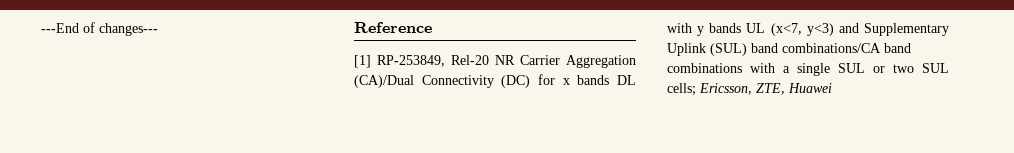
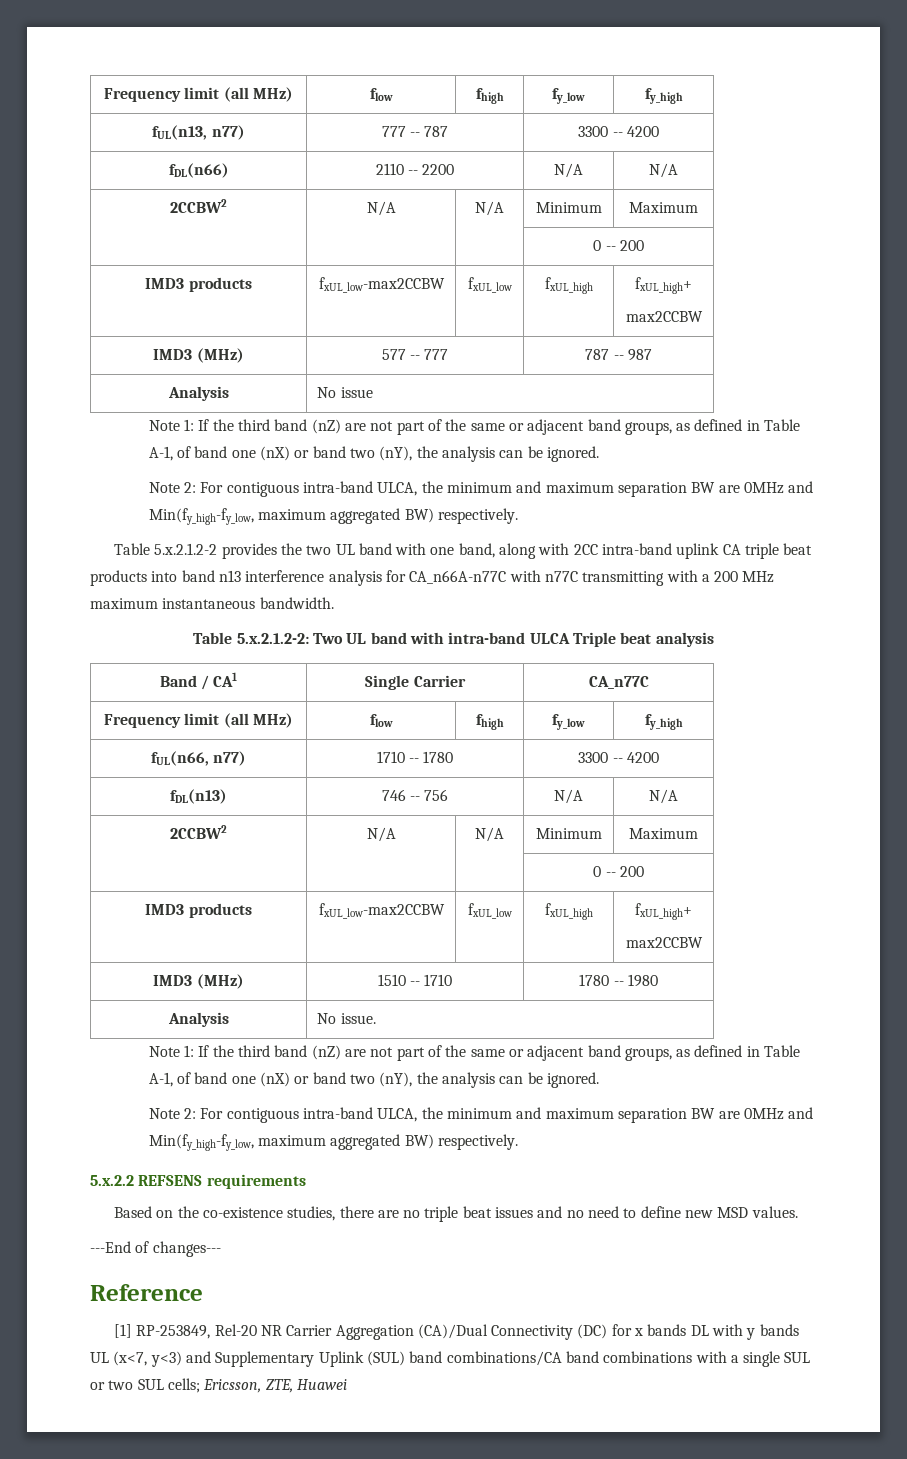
(41, 28) none -> [104,87,293,102] [369,88,393,101] [475,88,504,104] [552,88,585,104] [644,88,683,104] [152,125,245,140] [381,126,449,137] [578,126,659,137] [168,163,229,178] [375,163,455,175] [554,163,583,178] [649,163,678,178] [170,199,227,213] [366,201,396,216] [475,201,504,216] [535,202,602,213] [629,202,698,213] [593,240,644,251] [145,277,252,292] [318,277,445,293] [467,277,512,293] [544,277,593,294] [635,277,692,294] [625,311,703,322] [153,348,244,363] [381,349,449,360] [585,349,652,361] [167,386,229,401] [317,387,373,398] [148,419,801,435] [148,446,599,462] [148,481,814,497] [148,508,518,525] [113,543,813,559] [90,570,775,586] [90,597,334,609] [193,632,714,647] [159,672,238,690] [365,675,466,690] [588,676,649,689] [104,713,293,728] [369,714,393,727] [475,714,504,730] [552,714,585,730] [644,714,683,730] [150,751,247,766] [376,751,454,763] [578,752,659,763] [170,789,227,804] [381,789,449,801] [554,789,583,804] [649,789,678,804] [170,825,227,839] [366,827,396,842] [475,827,504,842] [535,828,602,839] [629,828,698,839] [593,866,644,877] [145,903,252,918] [318,903,445,919] [467,903,512,919] [544,903,593,920] [635,903,692,920] [625,937,703,948] [153,974,244,989] [377,974,453,986] [579,974,658,987] [167,1012,229,1027] [317,1013,376,1024] [148,1045,801,1061] [148,1072,599,1088] [148,1107,814,1123] [148,1134,518,1151] [90,1174,306,1189] [113,1206,798,1222] Frequency limit (all MHz) | flow | fhigh | fy_low | fy_high // fUL(n13, n77) | 777 -- 787 | 3300 -- 4200 // fDL(n66) | 2110 -- 2200 | N/A | N/A // 2CCBW2 | N/A | N/A | Minimum | Maximum // | | | 0 -- 200 // IMD3 products | fxUL_low-max2CCBW | fxUL_low | fxUL_high | fxUL_high+ // max2CCBW // IMD3 (MHz) | 577 -- 777 | 787 -- 987 // Analysis | No issue // Note 1: If the third band (nZ) are not part of the same or adjacent band groups, as defined in Table A-1, of band one (nX) or band two (nY), the analysis can be ignored. // Note 2: For contiguous intra-band ULCA, the minimum and maximum separation BW are 0MHz and Min(fy_high-fy_low, maximum aggregated BW) respectively. // Table 5.x.2.1.2-2 provides the two UL band with one band, along with 2CC intra-band uplink CA triple beat products into band n13 interference analysis for CA_n66A-n77C with n77C transmitting with a 200 MHz maximum instantaneous bandwidth. // Table 5.x.2.1.2-2: Two UL band with intra-band ULCA Triple beat analysis // Band / CA1 | Single Carrier | CA_n77C // Frequency limit (all MHz) | flow | fhigh | fy_low | fy_high // fUL(n66, n77) | 1710 -- 1780 | 3300 -- 4200 // fDL(n13) | 746 -- 756 | N/A | N/A // 2CCBW2 | N/A | N/A | Minimum | Maximum // | | | 0 -- 200 // IMD3 products | fxUL_low-max2CCBW | fxUL_low | fxUL_high | fxUL_high+ // max2CCBW // IMD3 (MHz) | 1510 -- 1710 | 1780 -- 1980 // Analysis | No issue. // Note 1: If the third band (nZ) are not part of the same or adjacent band groups, as defined in Table A-1, of band one (nX) or band two (nY), the analysis can be ignored. // Note 2: For contiguous intra-band ULCA, the minimum and maximum separation BW are 0MHz and Min(fy_high-fy_low, maximum aggregated BW) respectively. // 5.x.2.2 REFSENS requirements // Based on the co-existence studies, there are no triple beat issues and no need to define new MSD values. //

